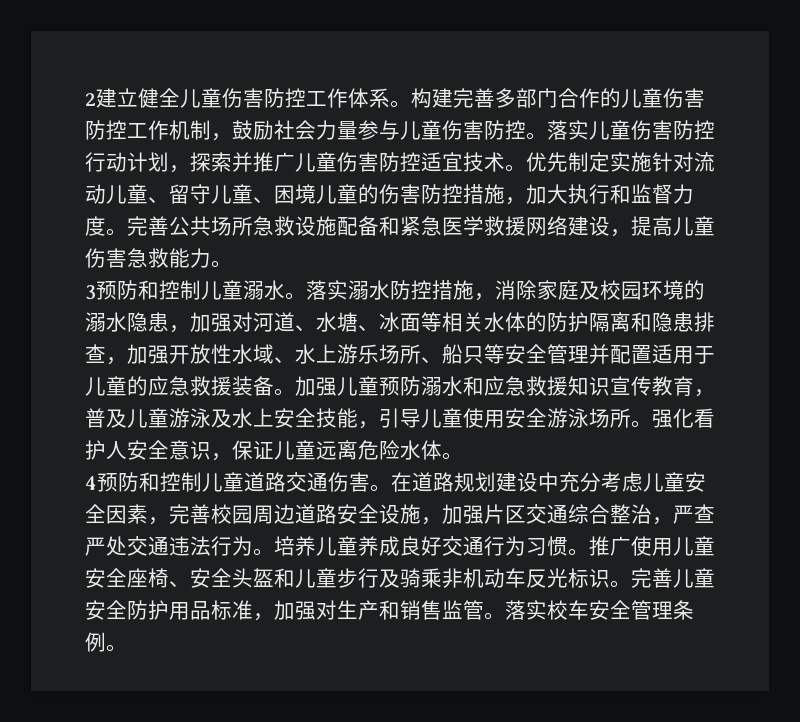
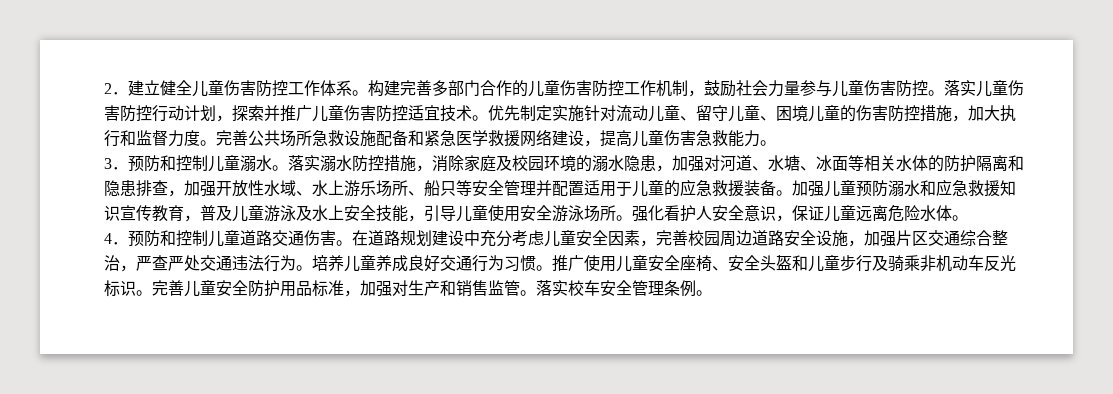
(96, 99) none -> [112,92,128,95] ．
(96, 292) none -> [112,167,128,170] ．
(97, 483) none -> [112,242,128,245] ．

